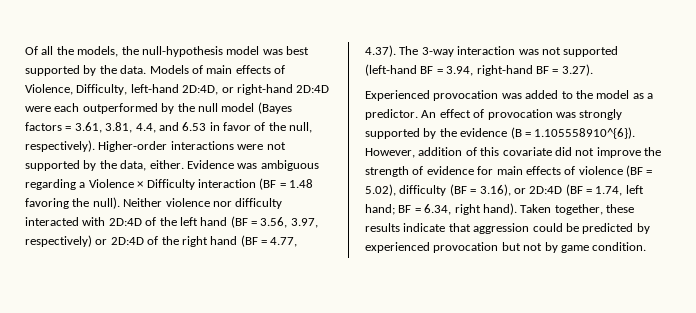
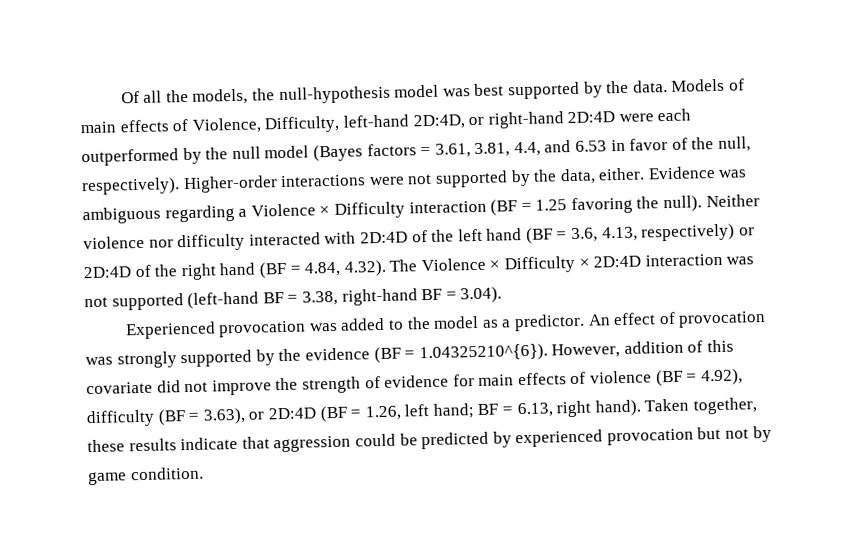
[289,179,313,188] 1.48 -> [535,199,568,211] 1.25
[260,217,318,228] 3.56, 3.97, -> [571,226,638,243] 3.6, 4.13,
[270,237,298,247] [365,45,454,57] 4.77, 4.37). The 3-way -> [304,255,642,277] 4.84, 4.32). The Violence × Difficulty × 2D:4D
[446,66,474,76] 3.94, -> [301,290,338,306] 3.38,
[561,64,593,76] 3.27). -> [460,286,503,304] 3.04).
[510,127,636,139] (B = 1.105558910^{6}). -> [373,343,548,364] (BF = 1.04325210^{6}).
[365,184,396,196] 5.02), -> [700,368,743,386] 4.92),
[479,184,511,196] 3.16), -> [202,407,246,425] 3.63),
[595,186,623,196] 1.74, -> [364,405,402,421] 1.26,
[424,204,452,215] 6.34, -> [516,402,553,418] 6.13,

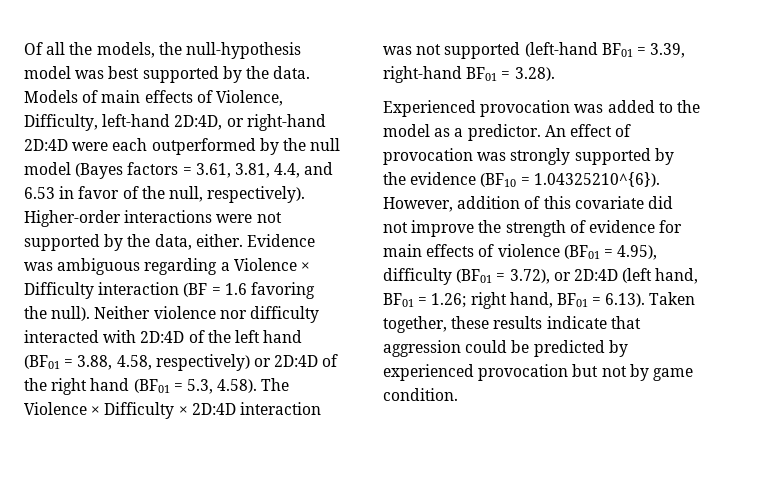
[535,199,568,211] 1.25 -> [224,283,247,295] 1.6
[525,226,638,244] (BF = 3.6, 4.13, -> [24,355,152,370] (BF01 = 3.88, 4.58,
[258,259,387,279] (BF = 4.84, 4.32). -> [133,379,258,394] (BF01 = 5.3, 4.58).
[262,286,503,306] BF = 3.38, right-hand BF = 3.04). -> [601,43,686,58] [383,66,555,83] BF01 = 3.39, right-hand BF01 = 3.28).
[373,346,401,364] (BF -> [480,173,517,187] (BF10
[655,368,743,387] [86,399,641,428] (BF = 4.92), difficulty (BF = 3.63), or 2D:4D (BF = 1.26, left hand; BF = 6.13, right hand). -> [563,245,658,260] [383,268,699,285] [383,292,646,309] (BF01 = 4.95), difficulty (BF01 = 3.72), or 2D:4D (left hand, BF01 = 1.26; right hand, BF01 = 6.13).

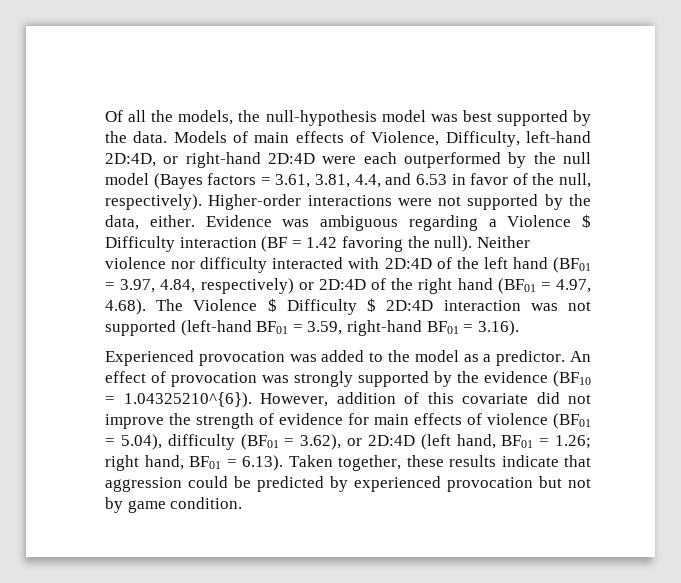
[300,262,310,271] × -> [582,214,591,228] $
[224,283,247,295] 1.6 -> [306,237,338,248] 1.42
[77,355,152,370] 3.88, 4.58, -> [120,279,196,293] 3.97, 4.84,
[186,378,290,394] [24,402,188,419] 5.3, 4.58). The Violence × Difficulty × -> [556,279,592,293] [105,298,377,315] 4.97, 4.68). The Violence $ Difficulty $
[650,43,686,58] 3.39, -> [307,321,343,335] 3.59,
[514,67,555,81] 3.28). -> [477,320,519,336] 3.16).
[617,245,658,260] 4.95), -> [120,434,162,450] 5.04),
[509,269,550,284] 3.72), -> [300,434,342,450] 3.62),

